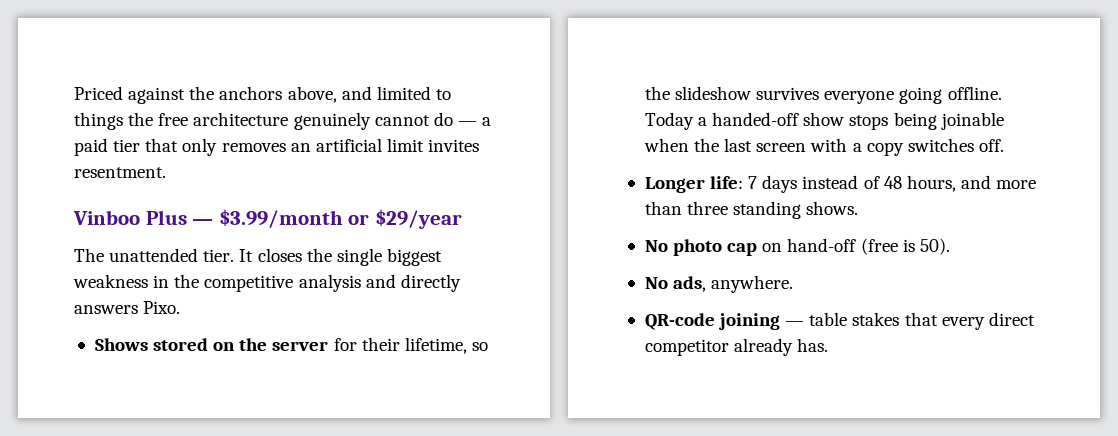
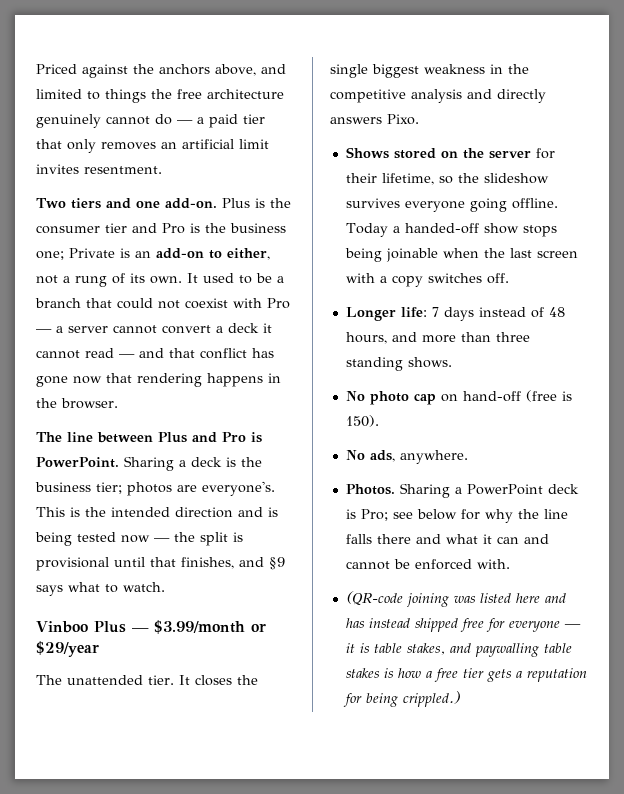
(166, 172) none -> [36,198,291,209] [36,223,286,234] [36,248,270,260] [36,273,284,287] [35,298,290,309] [36,323,272,334] [36,348,274,359] [36,373,281,387] [36,398,118,409] [36,432,262,443] [36,456,262,471] [35,481,275,496] [36,507,278,518] [35,532,243,546] [36,557,285,571] [36,582,165,596] // Two tiers and one add-on. Plus is the consumer tier and Pro is the business one; Private is an add-on to either, not a rung of its own. It used to be a branch that could not coexist with Pro — a server cannot convert a deck it cannot read — and that conflict has gone now that rendering happens in the browser. // The line between Plus and Pro is PowerPoint. Sharing a deck is the business tier; photos are everyone's. This is the intended direction and is being tested now — the split is provisional until that finishes, and §9 says what to watch.
[919,238,950,255] 50). -> [345,415,379,427] 150).
[644,312,1035,330] [644,338,829,356] QR-code joining — table stakes that every direct competitor already has. -> [345,483,579,498] [345,509,568,523] [345,534,549,544] [345,559,510,570] [345,591,566,607] [345,618,581,632] [345,643,572,657] [345,668,587,682] [342,691,460,707] Photos. Sharing a PowerPoint deck is Pro; see below for why the line falls there and what it can and cannot be enforced with. // (QR-code joining was listed here and has instead shipped free for everyone — it is table stakes, and paywalling table stakes is how a free tier gets a reputation for being crippled.)

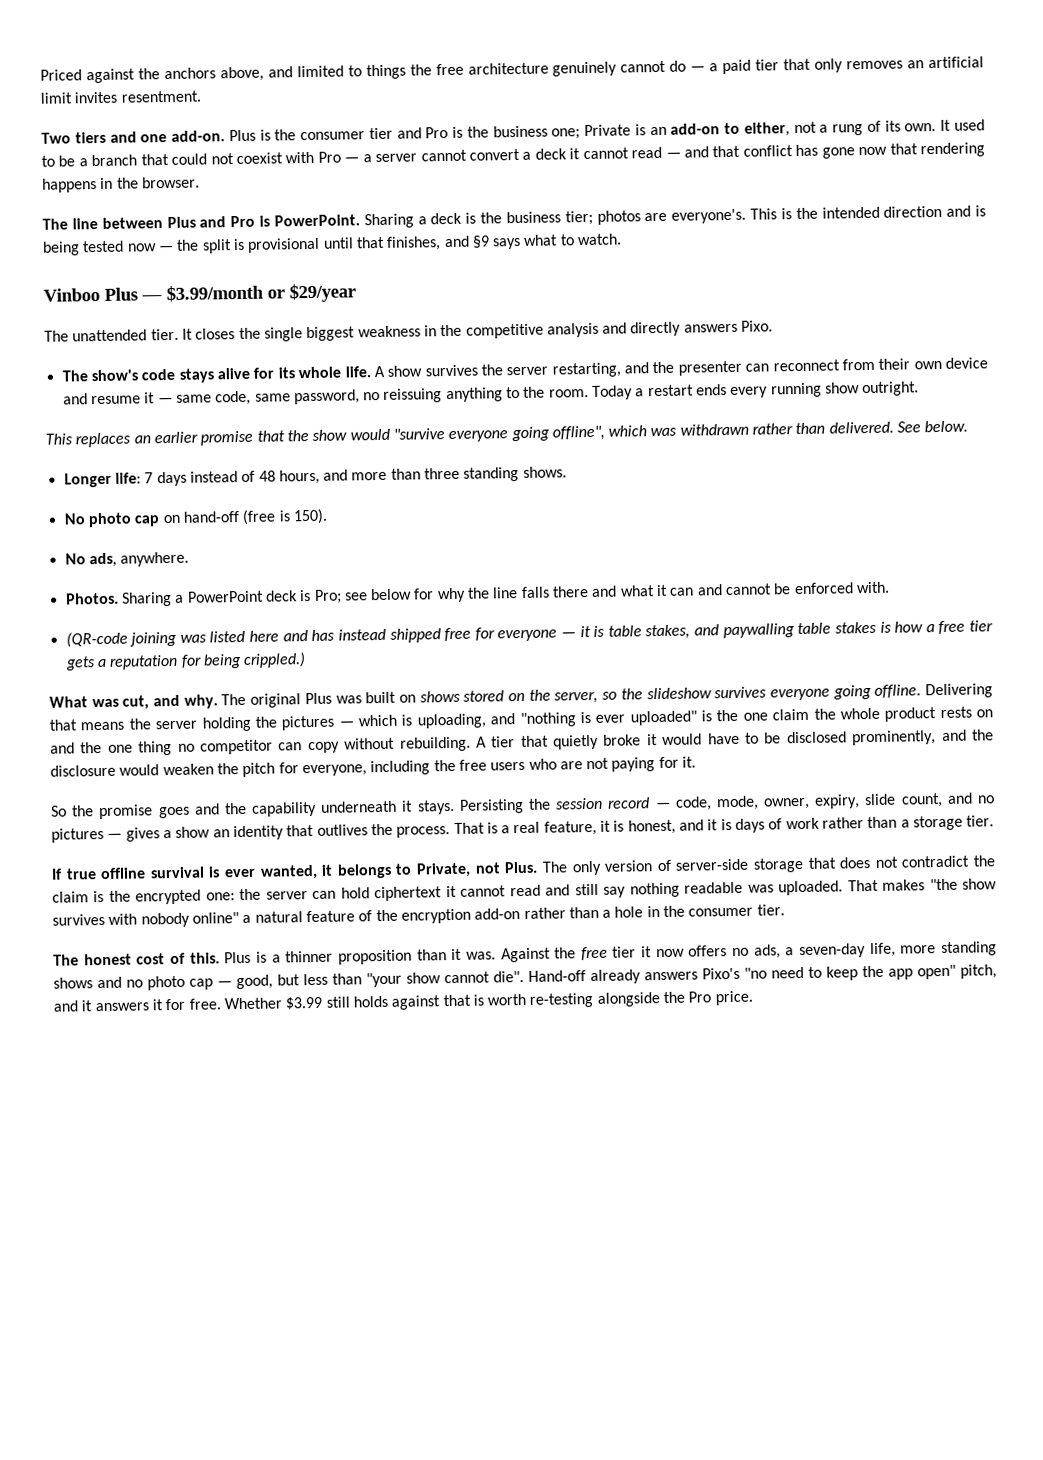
[345,147,555,159] [345,173,549,185] [345,198,558,212] [345,223,557,237] [344,248,578,262] [345,273,509,287] Shows stored on the server for their lifetime, so the slideshow survives everyone going offline. Today a handed-off show stops being joinable when the last screen with a copy switches off. -> [61,357,988,383] [62,381,920,406] [45,420,969,448] The show's code stays alive for its whole life. A show survives the server restarting, and the presenter can reconnect from their own device and resume it — same code, same password, no reissuing anything to the room. Today a restart ends every running show outright. // This replaces an earlier promise that the show would "survive everyone going offline", which was withdrawn rather than delivered. See below.
(460, 699) none -> [49,683,993,710] [49,706,993,732] [50,729,995,756] [50,756,697,777] [51,792,995,820] [51,815,995,843] [51,855,995,880] [52,878,998,905] [52,904,785,928] [53,941,998,966] [53,964,997,991] [53,990,753,1012] // What was cut, and why. The original Plus was built on shows stored on the server, so the slideshow survives everyone going offline. Delivering that means the server holding the pictures — which is uploading, and "nothing is ever uploaded" is the one claim the whole product rests on and the one thing no competitor can copy without rebuilding. A tier that quietly broke it would have to be disclosed prominently, and the disclosure would weaken the pitch for everyone, including the free users who are not paying for it. // So the promise goes and the capability underneath it stays. Persisting the session record — code, mode, owner, expiry, slide count, and no pictures — gives a show an identity that outlives the process. That is a real feature, it is honest, and it is days of work rather than a storage tier. // If true offline survival is ever wanted, it belongs to Private, not Plus. The only version of server-side storage that does not contradict the claim is the encrypted one: the server can hold ciphertext it cannot read and still say nothing readable was uploaded. That makes "the show survives with nobody online" a natural feature of the encryption add-on rather than a hole in the consumer tier. // The honest cost of this. Plus is a thinner proposition than it was. Against the free tier it now offers no ads, a seven-day life, more standing shows and no photo cap — good, but less than "your show cannot die". Hand-off already answers Pixo's "no need to keep the app open" pitch, and it answers it for free. Whether $3.99 still holds against that is worth re-testing alongside the Pro price.

